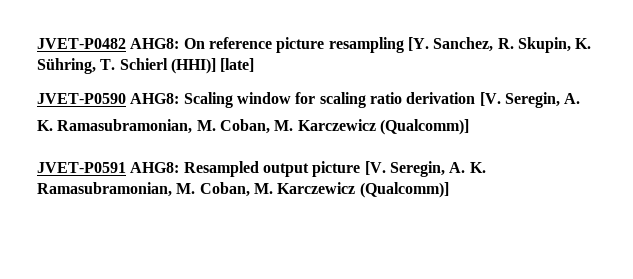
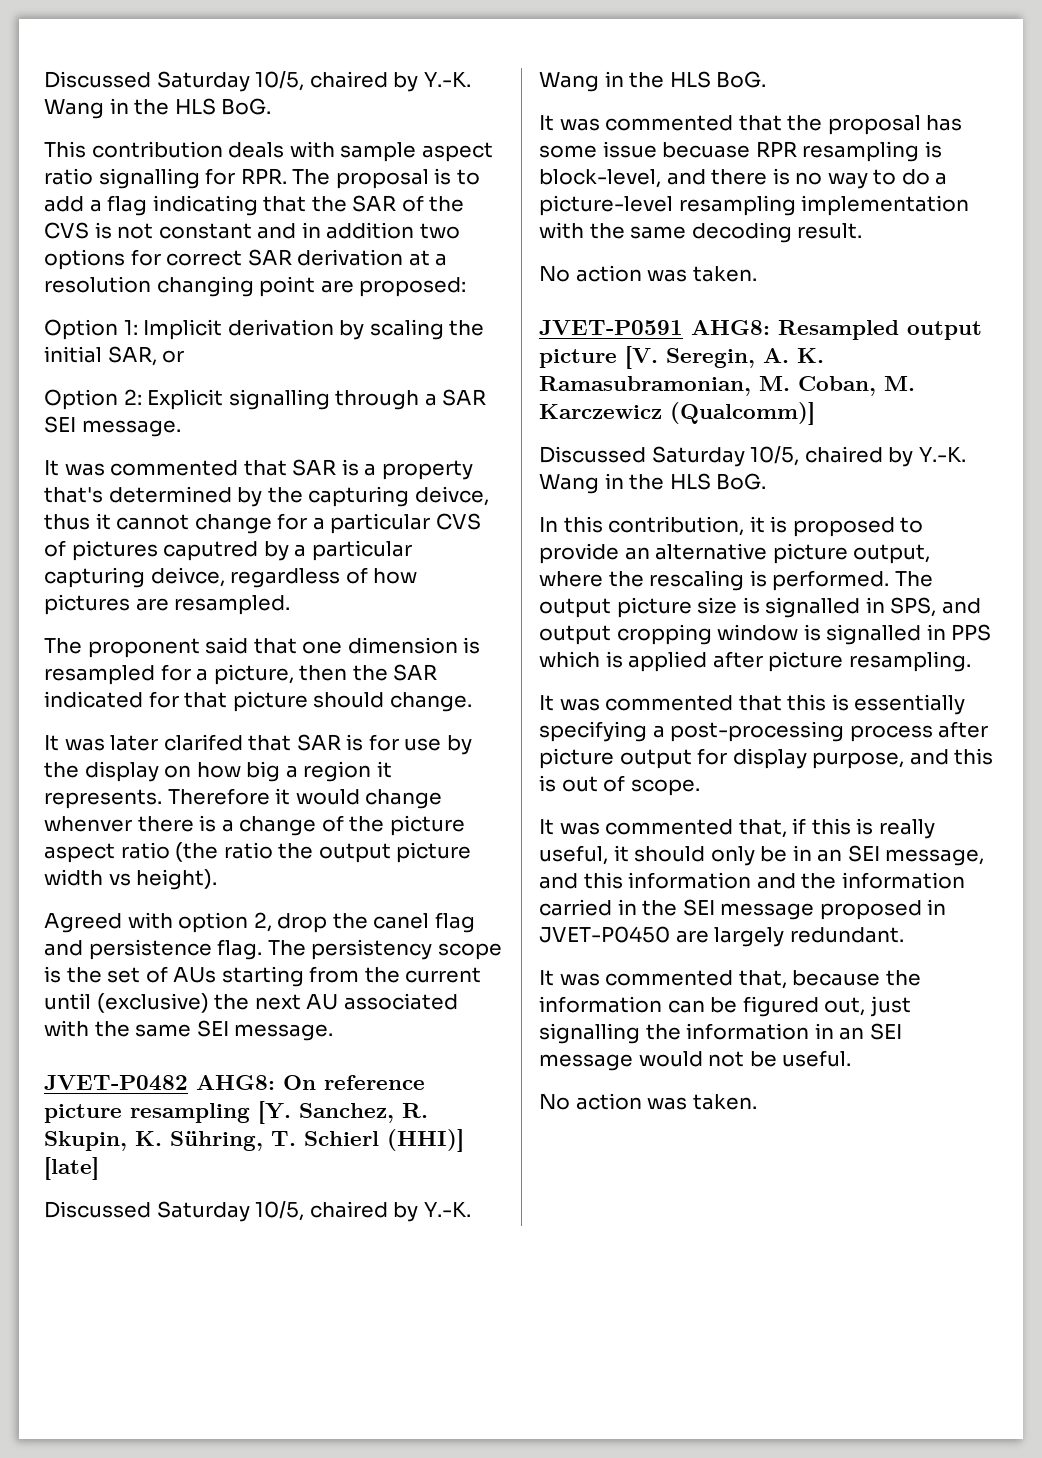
(37, 43) none -> [44,71,471,92] [44,98,272,119] [44,141,493,162] [44,168,480,189] [44,195,465,216] [44,222,460,239] [44,249,448,270] [44,276,467,297] [44,319,485,340] [44,346,185,366] [44,389,487,410] [44,416,181,437] [44,459,473,480] [44,486,489,507] [44,513,481,534] [44,540,412,561] [44,567,418,588] [44,594,291,615] [44,637,481,658] [44,664,438,685] [44,691,472,712] [44,734,472,755] [44,761,392,782] [44,788,443,809] [44,815,465,836] [44,842,472,863] [44,869,218,890] [44,912,475,933] [44,939,502,960] [44,966,482,987] [44,993,458,1013] [44,1020,334,1041] Discussed Saturday 10/5, chaired by Y.-K. Wang in the HLS BoG. // This contribution deals with sample aspect ratio signalling for RPR. The proposal is to add a flag indicating that the SAR of the CVS is not constant and in addition two options for correct SAR derivation at a resolution changing point are proposed: // Option 1: Implicit derivation by scaling the initial SAR, or // Option 2: Explicit signalling through a SAR SEI message. // It was commented that SAR is a property that's determined by the capturing deivce, thus it cannot change for a particular CVS of pictures caputred by a particular capturing deivce, regardless of how pictures are resampled. // The proponent said that one dimension is resampled for a picture, then the SAR indicated for that picture should change. // It was later clarifed that SAR is for use by the display on how big a region it represents. Therefore it would change whenver there is a change of the picture aspect ratio (the ratio the output picture width vs height). // Agreed with option 2, drop the canel flag and persistence flag. The persistency scope is the set of AUs starting from the current until (exclusive) the next AU associated with the same SEI message. //
[37,92,581,108] [37,119,469,135] JVET-P0590 AHG8: Scaling window for scaling ratio derivation [V. Seregin, A. K. Ramasubramonian, M. Coban, M. Karczewicz (Qualcomm)] -> [44,1201,471,1222] [539,71,767,92] [539,115,963,135] [539,141,942,162] [539,168,948,189] [539,195,970,216] [539,222,863,243] [539,265,757,282] Discussed Saturday 10/5, chaired by Y.-K. Wang in the HLS BoG. // It was commented that the proposal has some issue becuase RPR resampling is block-level, and there is no way to do a picture-level resampling implementation with the same decoding result. // No action was taken.
(449, 190) none -> [539,446,966,467] [539,473,767,494] [539,516,924,537] [539,543,931,564] [539,570,933,591] [539,597,981,618] [539,624,992,645] [539,651,971,672] [539,694,966,715] [539,721,989,742] [539,748,994,769] [539,775,700,796] [539,818,935,839] [539,845,985,866] [539,872,965,889] [539,899,947,920] [539,926,904,947] [539,970,921,989] [539,996,911,1017] [539,1023,902,1044] [539,1050,852,1071] [539,1093,757,1110] // Discussed Saturday 10/5, chaired by Y.-K. Wang in the HLS BoG. // In this contribution, it is proposed to provide an alternative picture output, where the rescaling is performed. The output picture size is signalled in SPS, and output cropping window is signalled in PPS which is applied after picture resampling. // It was commented that this is essentially specifying a post-processing process after picture output for display purpose, and this is out of scope. // It was commented that, if this is really useful, it should only be in an SEI message, and this information and the information carried in the SEI message proposed in JVET-P0450 are largely redundant. // It was commented that, because the information can be figured out, just signalling the information in an SEI message would not be useful. // No action was taken.

